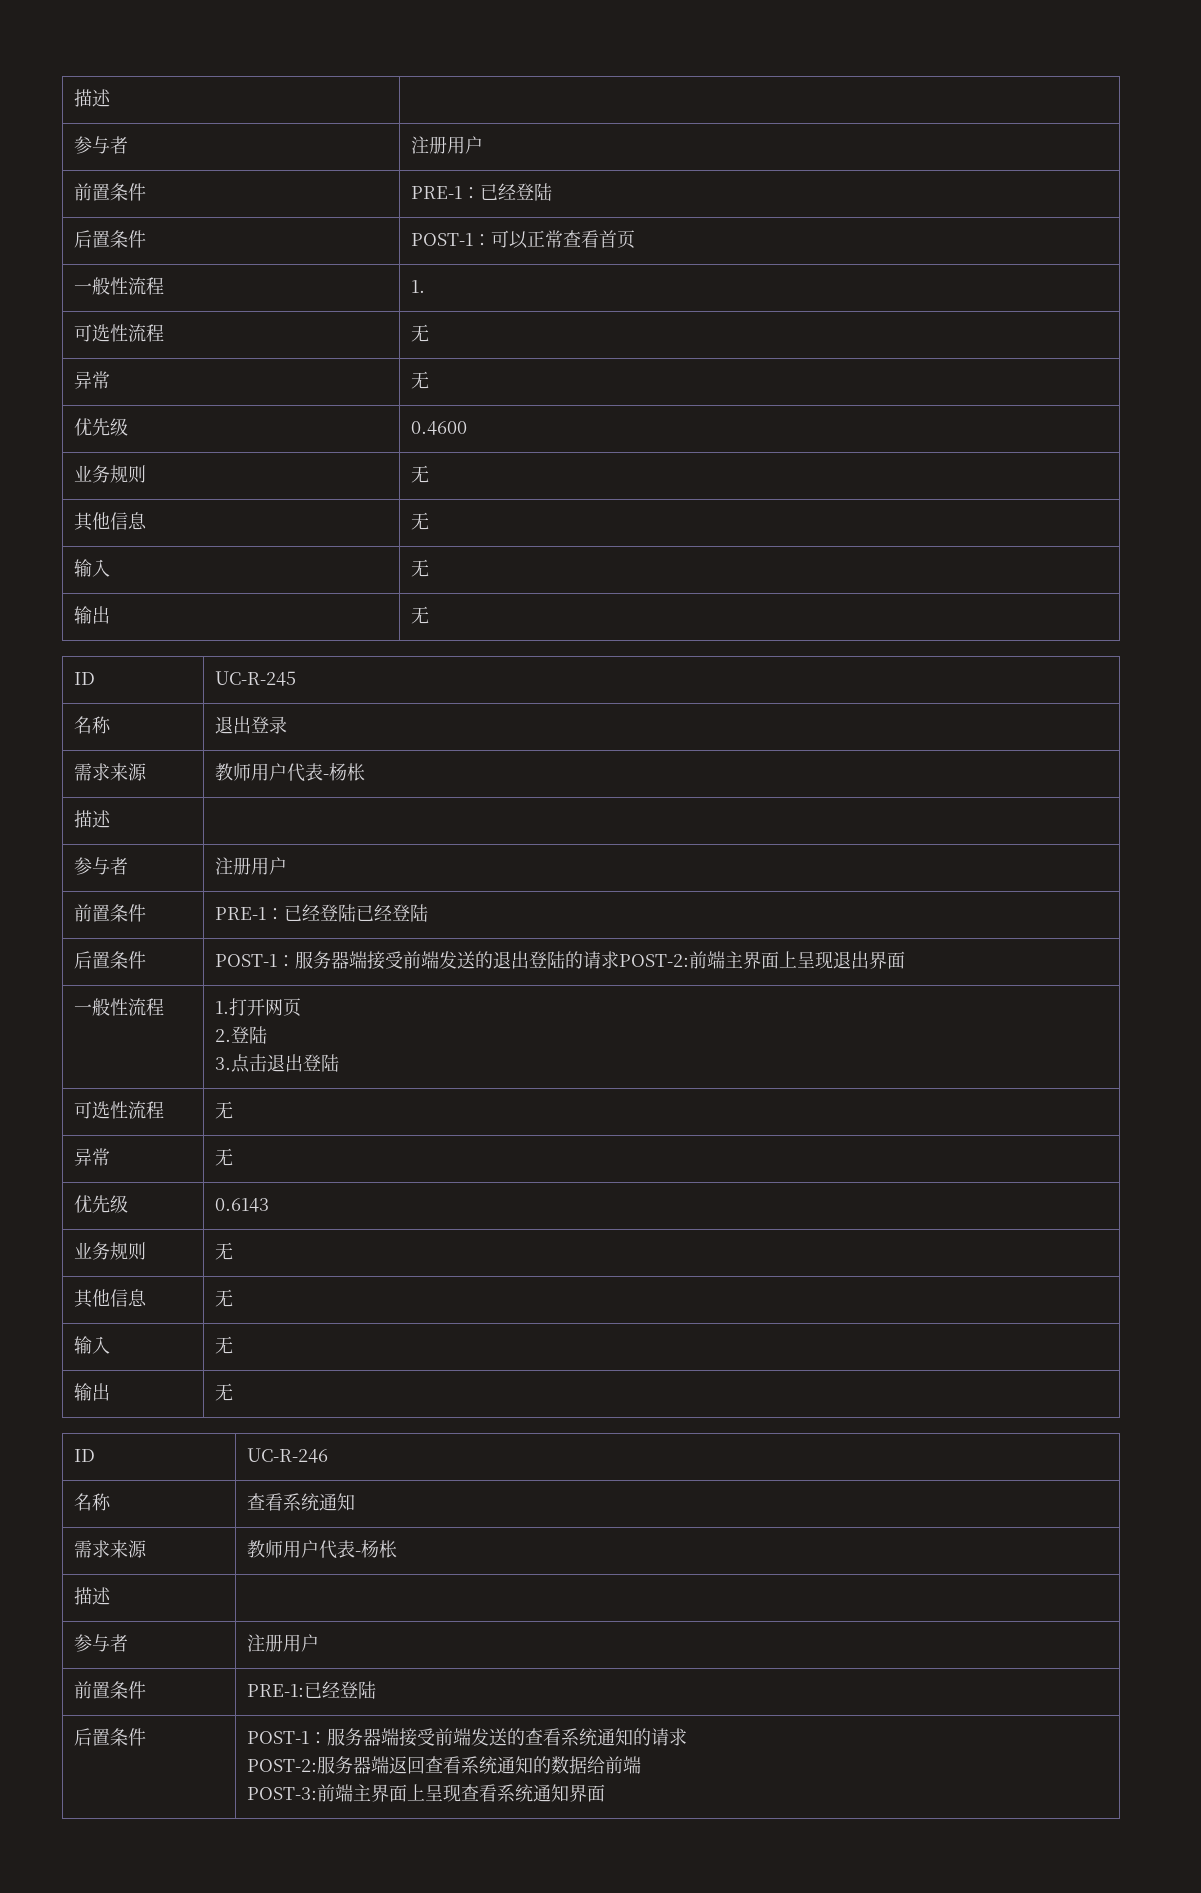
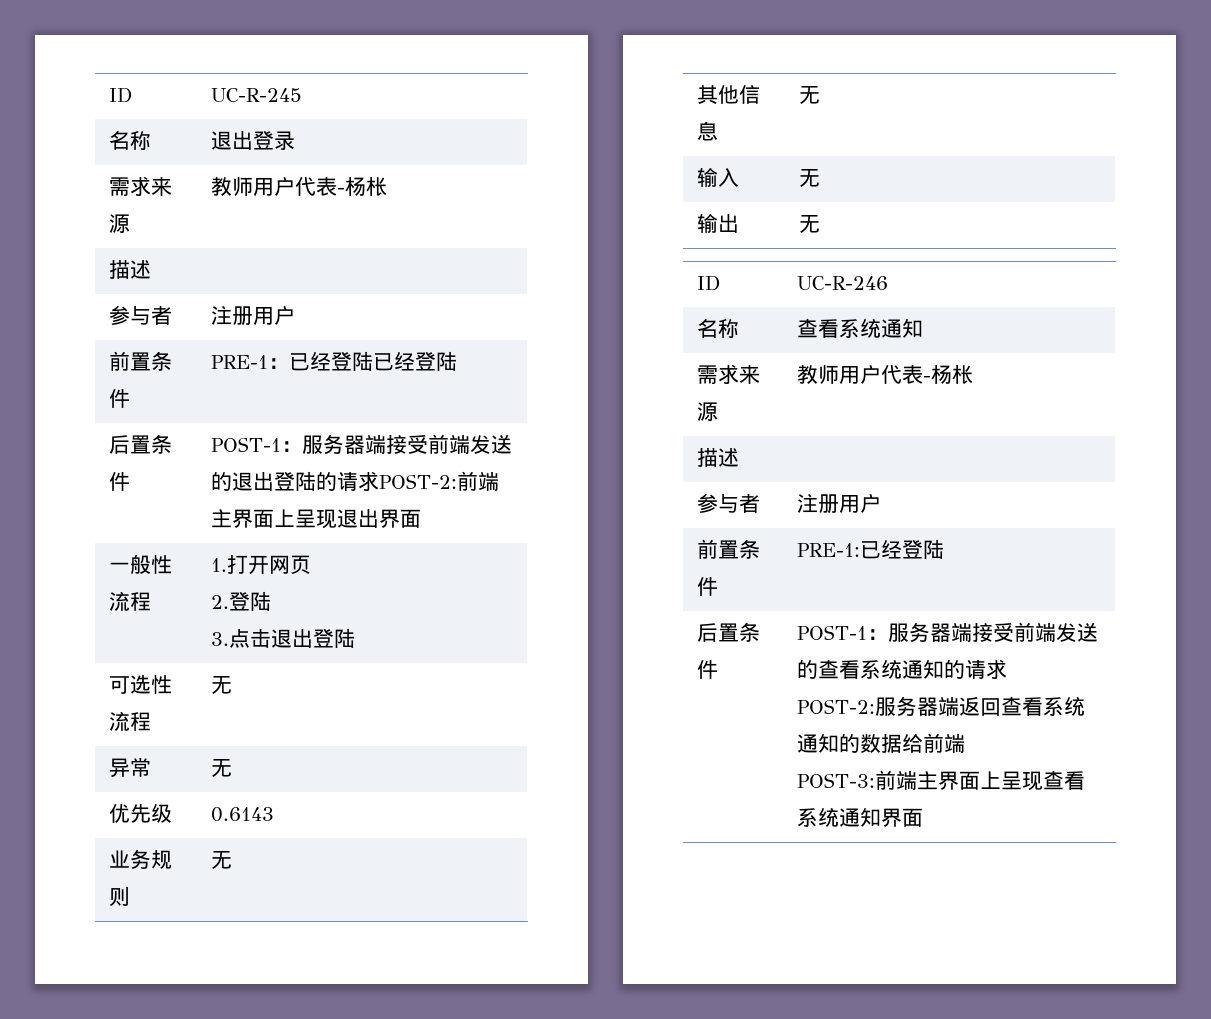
[74,89,112,107] [74,136,129,154] [411,136,484,154] [74,183,147,201] [411,183,553,201] [74,230,147,248] [411,230,636,249] [74,277,165,295] [411,280,426,293] [74,324,165,342] [411,324,430,342] [74,371,111,389] [411,371,430,389] [74,418,129,436] [411,421,468,435] [74,465,147,483] [411,465,430,483] [74,512,148,531] [411,512,430,530] [74,559,111,577] [411,559,430,577] [74,606,111,624] [411,606,430,624] 描述 | // 参与者 | 注册用户 // 前置条件 | PRE-1：已经登陆 // 后置条件 | POST-1：可以正常查看首页 // 一般性流程 | 1. // 可选性流程 | 无 // 异常 | 无 // 优先级 | 0.4600 // 业务规则 | 无 // 其他信息 | 无 // 输入 | 无 // 输出 | 无 // -> (108, 95) none

